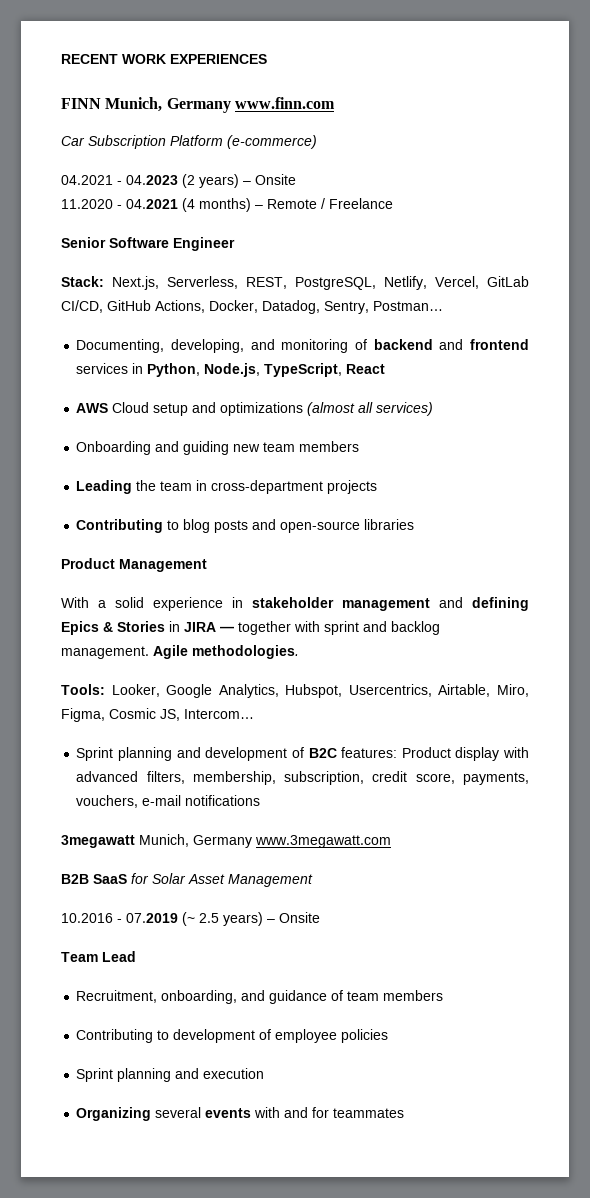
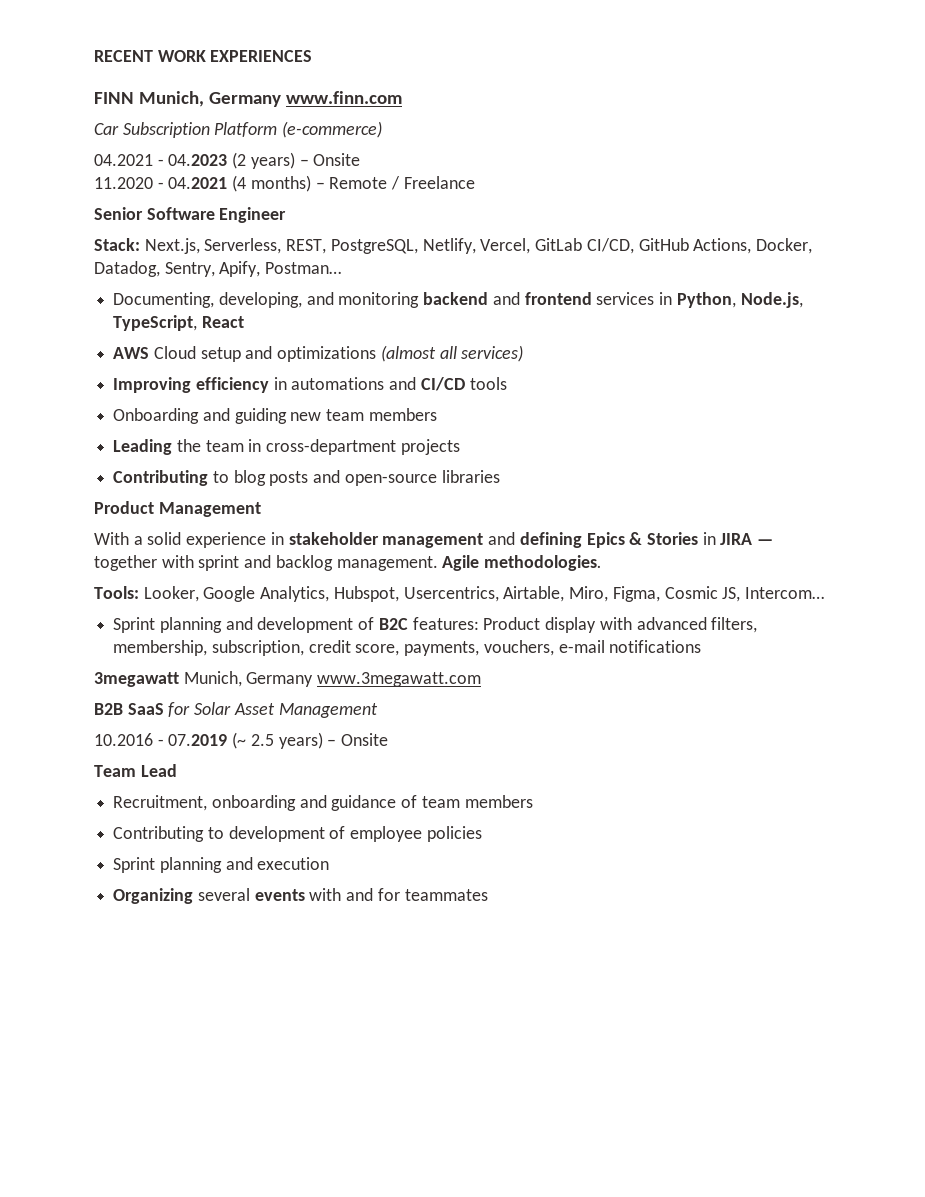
(369, 307) none -> [219,261,261,277] Apify,
[355,339,368,350] of -> (420, 300) none
(434, 409) none -> [113,377,507,393] // Improving efficiency in automations and CI/CD tools
[161,990,238,1004] onboarding, -> [211,795,296,811] onboarding

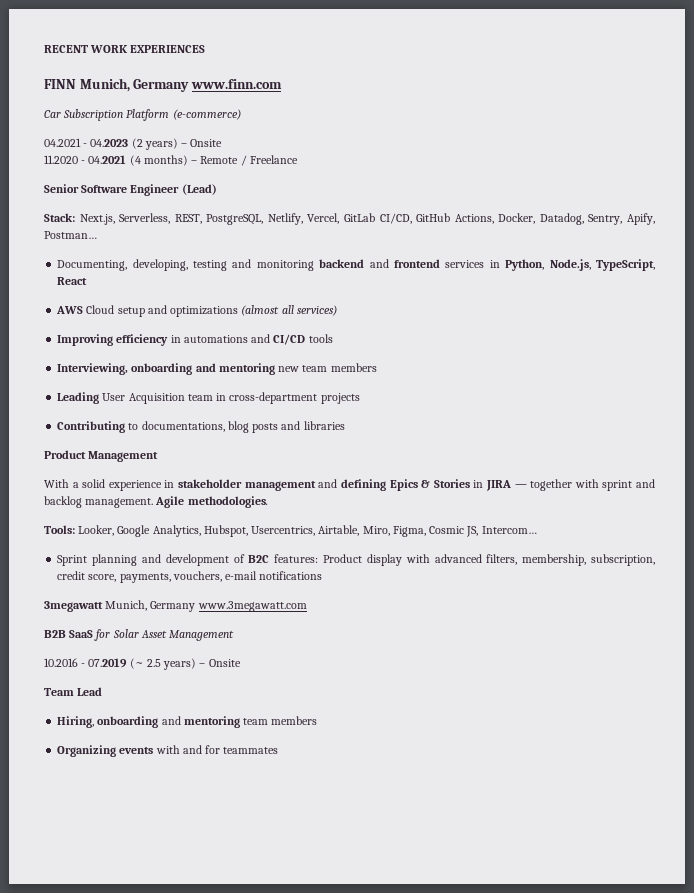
(287, 215) none -> [181,184,217,195] (Lead)
(302, 300) none -> [193,260,227,271] testing
[113,408,287,424] Onboarding and guiding -> [57,363,275,375] Interviewing, onboarding and mentoring
[176,439,201,452] the -> [102,393,185,404] User Acquisition
(229, 477) none -> [141,421,225,432] documentations,
[344,474,437,486] open-source -> (301, 425) none
[113,795,533,811] [113,826,482,842] [113,857,330,873] Recruitment, onboarding and guidance of team members // Contributing to development of employee policies // Sprint planning and execution -> [57,716,318,728] Hiring, onboarding and mentoring team members
[197,888,250,901] several -> (117, 751) none

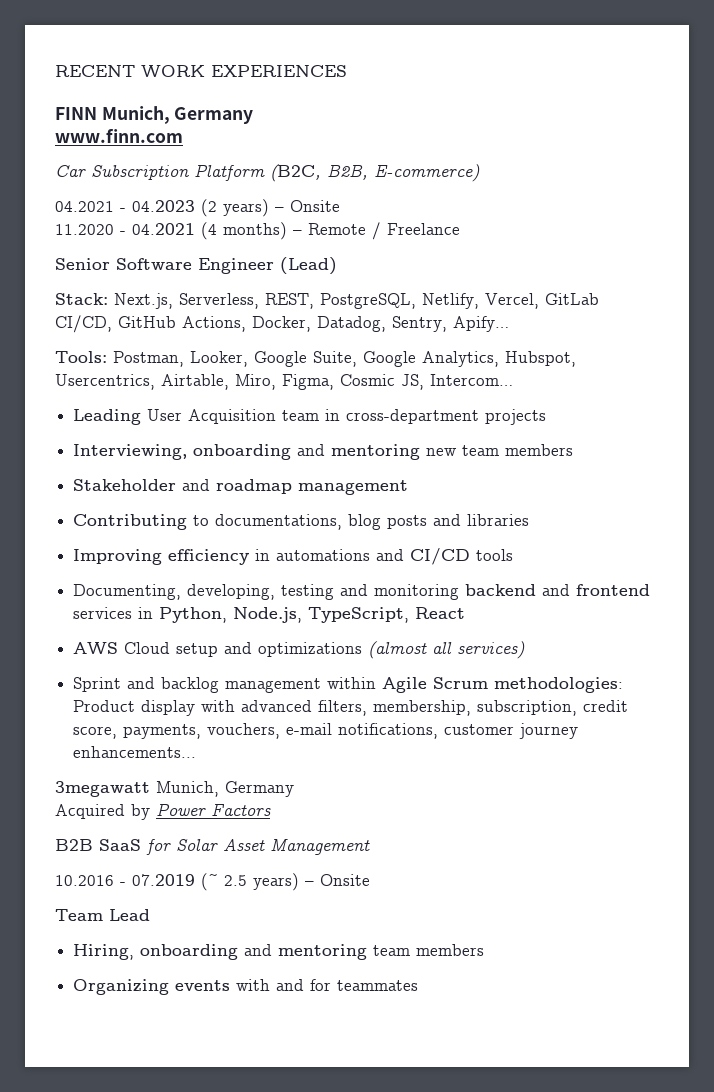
(190, 85) none -> (254, 115) //
[172,109,241,120] (e-commerce) -> [270,164,480,182] (B2C, B2B, E-commerce)
[626,213,655,225] [44,231,97,239] Apify, Postman… -> [453,316,509,332] [55,351,576,367] [55,374,513,390] [73,409,547,425] [73,444,574,460] [73,479,409,495] [73,514,530,530] [73,548,514,565] Apify… // Tools: Postman, Looker, Google Suite, Google Analytics, Hubspot, Usercentrics, Airtable, Miro, Figma, Cosmic JS, Intercom… // Leading User Acquisition team in cross-department projects // Interviewing, onboarding and mentoring new team members // Stakeholder and roadmap management // Contributing to documentations, blog posts and libraries // Improving efficiency in automations and CI/CD tools
[57,334,333,346] [57,363,377,375] [57,392,360,404] [57,421,345,433] [44,450,159,462] [44,479,655,491] [44,496,268,508] [44,525,537,537] [57,554,319,566] Improving efficiency in automations and CI/CD tools // Interviewing, onboarding and mentoring new team members // Leading User Acquisition team in cross-department projects // Contributing to documentations, blog posts and libraries // Product Management // With a solid experience in stakeholder management and defining Epics & Stories in JIRA — together with sprint and backlog management. Agile methodologies. // Tools: Looker, Google Analytics, Hubspot, Usercentrics, Airtable, Miro, Figma, Cosmic JS, Intercom… // Sprint planning and development of B2C features: -> [73,677,624,693] Sprint and backlog management within Agile Scrum methodologies:
[259,571,323,580] notifications -> [338,723,579,739] [73,746,197,758] notifications, customer journey enhancements...
[197,601,307,612] www.3megawatt.com -> [55,803,271,820] // Acquired by Power Factors

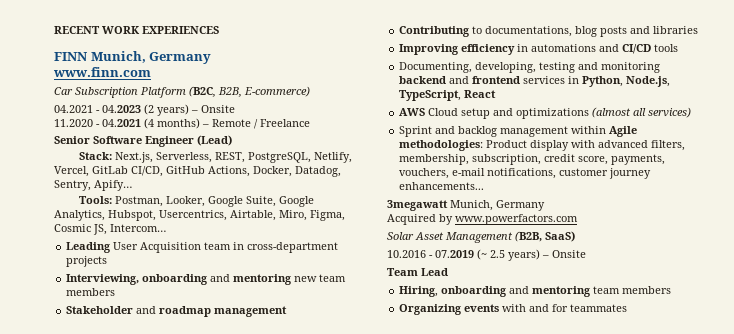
[433,677,489,689] Scrum -> (638, 131) none
[156,803,271,816] [55,839,171,855] Power Factors // B2B SaaS for -> [455,214,578,225] www.powerfactors.com //
(370, 846) none -> [515,231,575,242] (B2B, SaaS)

